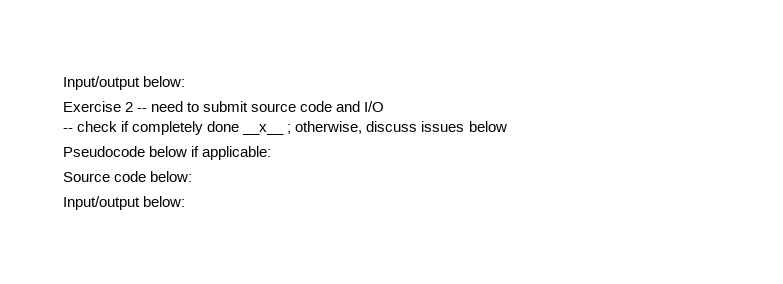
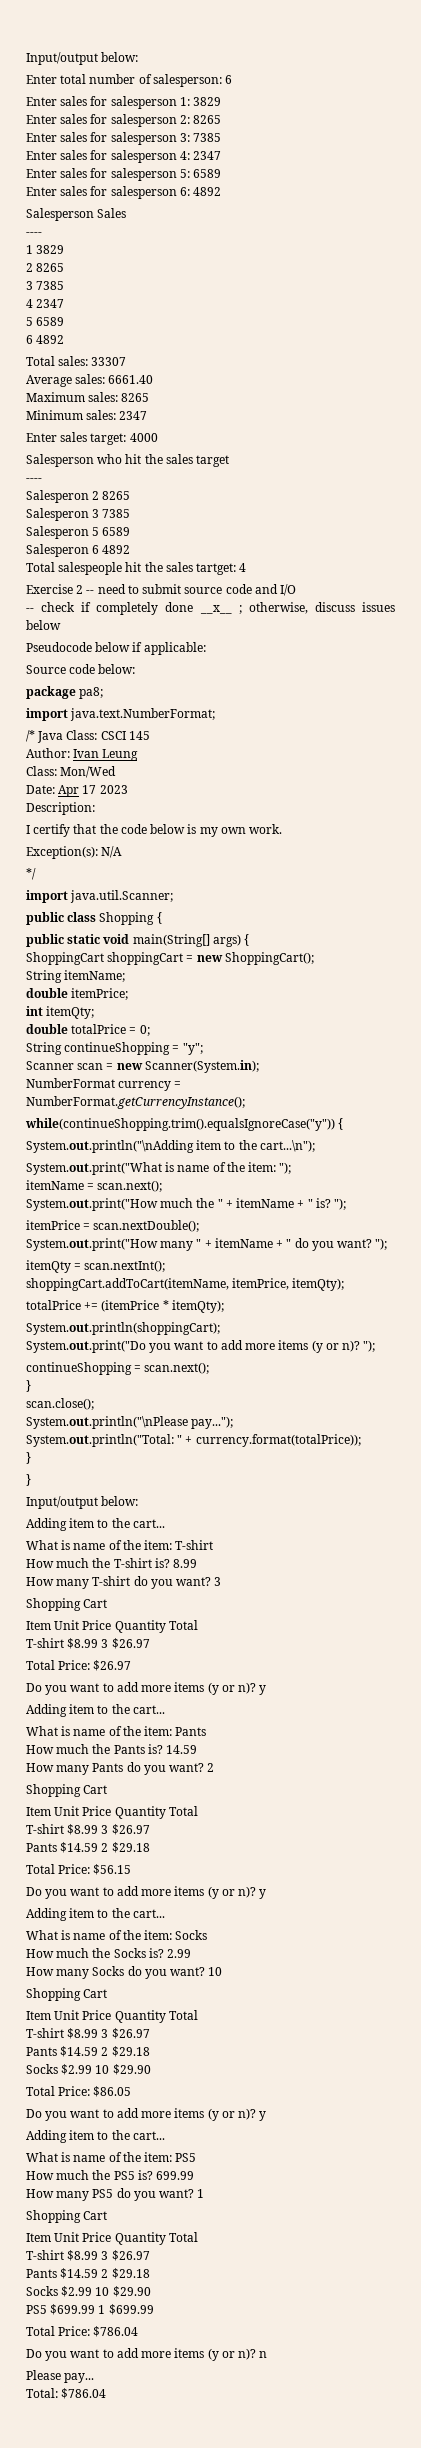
[63,76,186,90] Input/output below: -> [26,52,139,65] [26,74,233,87] [26,96,222,109] [26,114,222,127] [26,132,222,145] [26,150,222,163] [26,168,222,181] [26,186,222,199] [26,208,127,221] [26,232,42,236] [26,245,65,254] [26,263,65,272] [26,281,65,290] [26,299,65,308] [26,317,65,326] [26,335,65,344] [26,356,127,366] [26,374,154,387] [26,392,150,402] [26,410,148,420] [26,432,158,445] [26,454,230,467] [26,478,42,482] [26,490,131,503] [26,508,131,521] [26,526,131,539] [26,544,131,557] [26,562,247,575] Input/output below: // Enter total number of salesperson: 6 // Enter sales for salesperson 1: 3829 // Enter sales for salesperson 2: 8265 // Enter sales for salesperson 3: 7385 // Enter sales for salesperson 4: 2347 // Enter sales for salesperson 5: 6589 // Enter sales for salesperson 6: 4892 // Salesperson Sales // ---- // 1 3829 // 2 8265 // 3 7385 // 4 2347 // 5 6589 // 6 4892 // Total sales: 33307 // Average sales: 6661.40 // Maximum sales: 8265 // Minimum sales: 2347 // Enter sales target: 4000 // Salesperson who hit the sales target // ---- // Salesperon 2 8265 // Salesperon 3 7385 // Salesperon 5 6589 // Salesperon 6 4892 // Total salespeople hit the sales tartget: 4
[63,196,186,210] Input/output below: -> [26,686,104,699] [26,708,216,721] [26,730,150,743] [26,748,139,761] [26,766,117,778] [26,785,128,797] [26,802,95,815] [26,824,283,837] [26,846,123,859] [26,868,36,880] [26,890,174,903] [26,912,162,925] [26,934,250,947] [26,952,314,965] [26,970,126,983] [26,988,129,1000] [26,1006,95,1019] [26,1024,150,1036] [26,1042,203,1055] [26,1060,259,1073] [26,1078,182,1091] [26,1096,245,1109] [25,1118,344,1131] [26,1140,315,1153] [26,1162,292,1175] [26,1180,163,1192] [26,1198,347,1211] [26,1220,200,1232] [26,1238,388,1251] [26,1260,166,1273] [26,1278,345,1291] [26,1300,224,1313] [26,1322,220,1335] [26,1340,376,1353] [26,1362,210,1375] [26,1380,31,1392] [26,1398,94,1410] [26,1416,234,1429] [26,1434,361,1447] [26,1452,31,1464] [26,1474,31,1486] [26,1496,139,1509] [26,1518,165,1531] [26,1540,214,1550] [26,1558,198,1568] [26,1576,222,1589] [26,1598,108,1611] [26,1620,198,1633] [26,1638,150,1649] [26,1660,132,1671] [26,1682,267,1695] [26,1704,165,1717] [26,1726,207,1736] [26,1744,198,1754] [26,1762,215,1775] [26,1784,108,1797] [26,1806,198,1819] [26,1824,150,1835] [26,1842,150,1853] [26,1864,132,1875] [26,1886,267,1899] [26,1908,165,1921] [26,1930,208,1940] [26,1948,192,1958] [26,1966,223,1979] [26,1988,108,2001] [26,2010,198,2023] [26,2028,150,2039] [26,2046,150,2057] [26,2064,151,2075] [26,2086,132,2097] [26,2108,267,2121] [26,2130,165,2143] [26,2152,197,2162] [26,2170,195,2180] [26,2188,205,2201] [26,2210,108,2223] [26,2232,198,2245] [26,2250,150,2261] [26,2268,150,2279] [26,2286,151,2297] [26,2304,154,2315] [26,2326,139,2337] [26,2348,268,2361] [26,2370,95,2383] [26,2388,107,2399] package pa8; // import java.text.NumberFormat; // /* Java Class: CSCI 145 // Author: Ivan Leung // Class: Mon/Wed // Date: Apr 17 2023 // Description: // I certify that the code below is my own work. // Exception(s): N/A // */ // import java.util.Scanner; // public class Shopping { // public static void main(String[] args) { // ShoppingCart shoppingCart = new ShoppingCart(); // String itemName; // double itemPrice; // int itemQty; // double totalPrice = 0; // String continueShopping = "y"; // Scanner scan = new Scanner(System.in); // NumberFormat currency = NumberFormat.getCurrencyInstance(); // while(continueShopping.trim().equalsIgnoreCase("y")) { // System.out.println("\nAdding item to the cart...\n"); // System.out.print("What is name of the item: "); // itemName = scan.next(); // System.out.print("How much the " + itemName + " is? "); // itemPrice = scan.nextDouble(); // System.out.print("How many " + itemName + " do you want? "); // itemQty = scan.nextInt(); // shoppingCart.addToCart(itemName, itemPrice, itemQty); // totalPrice += (itemPrice * itemQty); // System.out.println(shoppingCart); // System.out.print("Do you want to add more items (y or n)? "); // continueShopping = scan.next(); // } // scan.close(); // System.out.println("\nPlease pay..."); // System.out.println("Total: " + currency.format(totalPrice)); // } // } // Input/output below: // Adding item to the cart... // What is name of the item: T-shirt // How much the T-shirt is? 8.99 // How many T-shirt do you want? 3 // Shopping Cart // Item Unit Price Quantity Total // T-shirt $8.99 3 $26.97 // Total Price: $26.97 // Do you want to add more items (y or n)? y // Adding item to the cart... // What is name of the item: Pants // How much the Pants is? 14.59 // How many Pants do you want? 2 // Shopping Cart // Item Unit Price Quantity Total // T-shirt $8.99 3 $26.97 // Pants $14.59 2 $29.18 // Total Price: $56.15 // Do you want to add more items (y or n)? y // Adding item to the cart... // What is name of the item: Socks // How much the Socks is? 2.99 // How many Socks do you want? 10 // Shopping Cart // Item Unit Price Quantity Total // T-shirt $8.99 3 $26.97 // Pants $14.59 2 $29.18 // Socks $2.99 10 $29.90 // Total Price: $86.05 // Do you want to add more items (y or n)? y // Adding item to the cart... // What is name of the item: PS5 // How much the PS5 is? 699.99 // How many PS5 do you want? 1 // Shopping Cart // Item Unit Price Quantity Total // T-shirt $8.99 3 $26.97 // Pants $14.59 2 $29.18 // Socks $2.99 10 $29.90 // PS5 $699.99 1 $699.99 // Total Price: $786.04 // Do you want to add more items (y or n)? n // Please pay... // Total: $786.04

